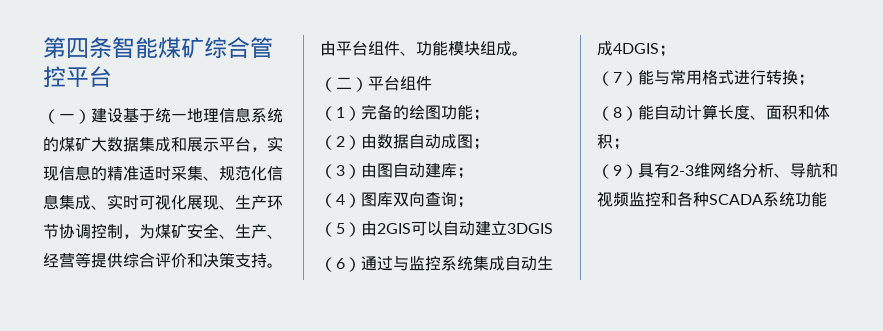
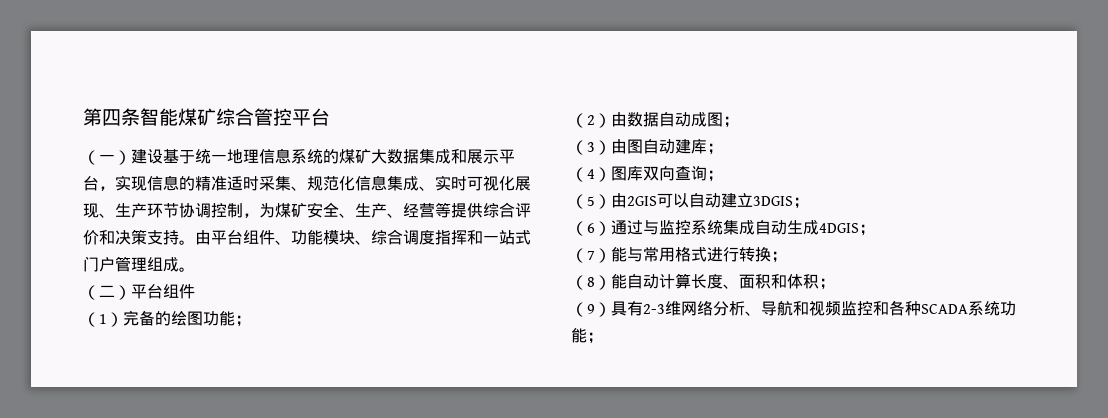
(480, 48) none -> [355,229,531,245] [83,256,147,272] 、综合调度指挥和一站式门户管理
(553, 228) none -> [793,197,809,209] ；
(827, 199) none -> [587,332,603,344] ；

